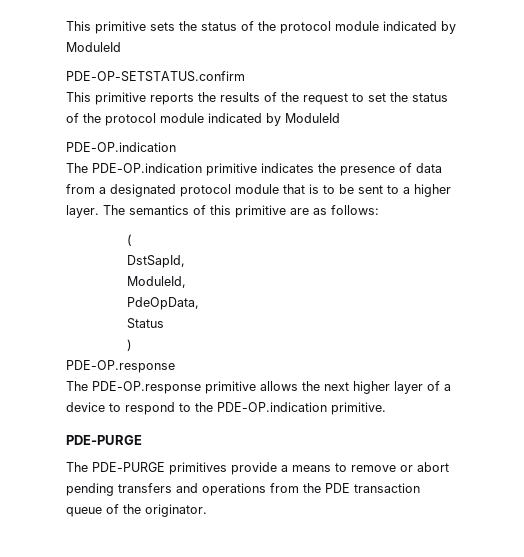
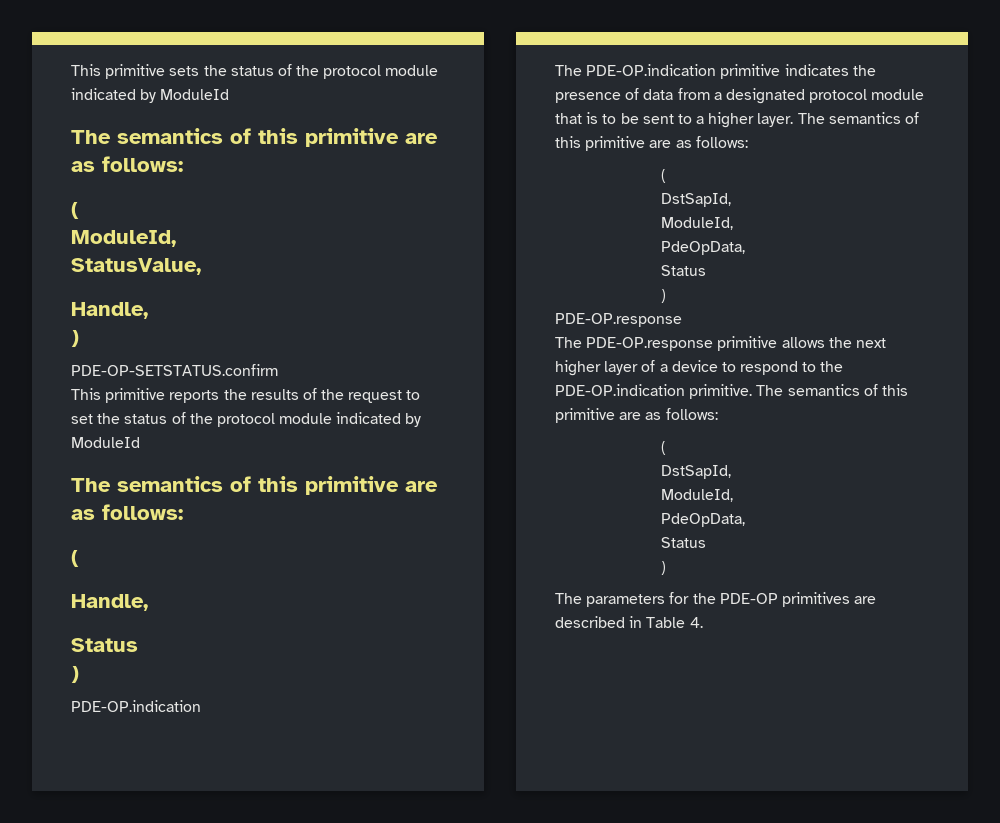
(121, 47) none -> [71,128,438,147] [71,156,183,172] [71,202,79,219] [71,230,176,247] [71,258,201,275] [71,302,148,319] [71,330,79,347] // The semantics of this primitive are as follows: // ( // ModuleId, // StatusValue, // Handle, // )
(340, 118) none -> [71,476,438,495] [71,504,183,520] [71,550,79,567] [71,594,148,611] [71,638,138,652] [71,666,79,683] // The semantics of this primitive are as follows: // ( // Handle, // Status // )
[66,435,142,445] [66,462,449,475] [66,483,420,496] [66,504,207,517] // PDE-PURGE // The PDE-PURGE primitives provide a means to remove or abort pending transfers and operations from the PDE transaction queue of the originator. -> [756,384,908,396] [555,408,718,423] [660,441,666,455] [660,465,731,479] [660,489,733,502] [660,513,745,527] [660,537,706,548] [660,561,666,575] [555,592,877,607] [555,616,703,628] The semantics of this primitive are as follows: // ( // DstSapId, // ModuleId, // PdeOpData, // Status // ) // The parameters for the PDE-OP primitives are described in Table 4.

